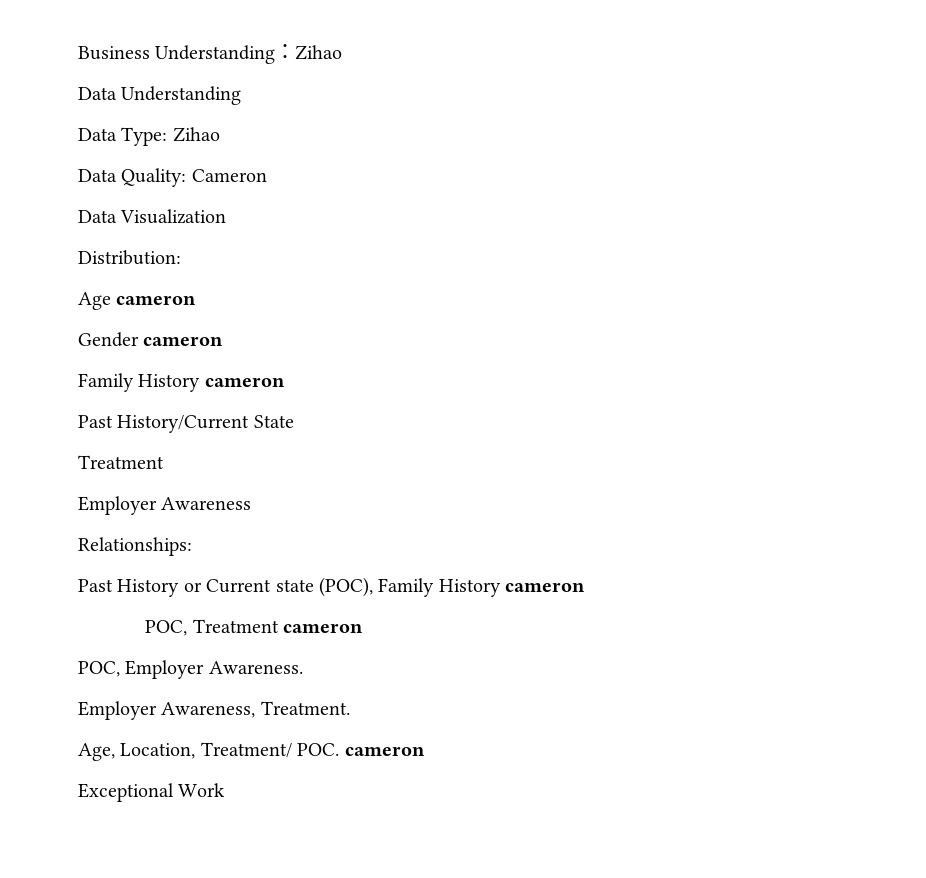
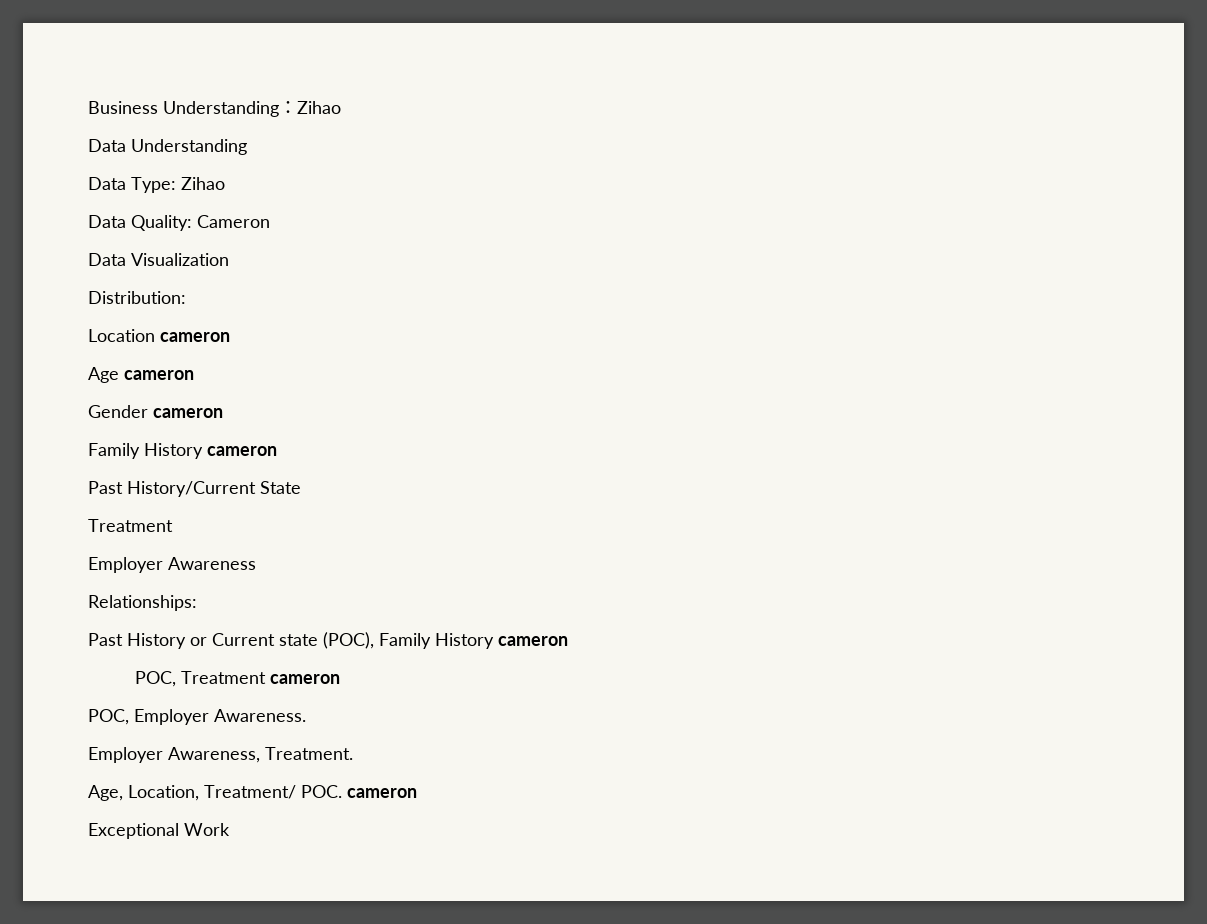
(181, 257) none -> [88,329,230,342] // Location cameron

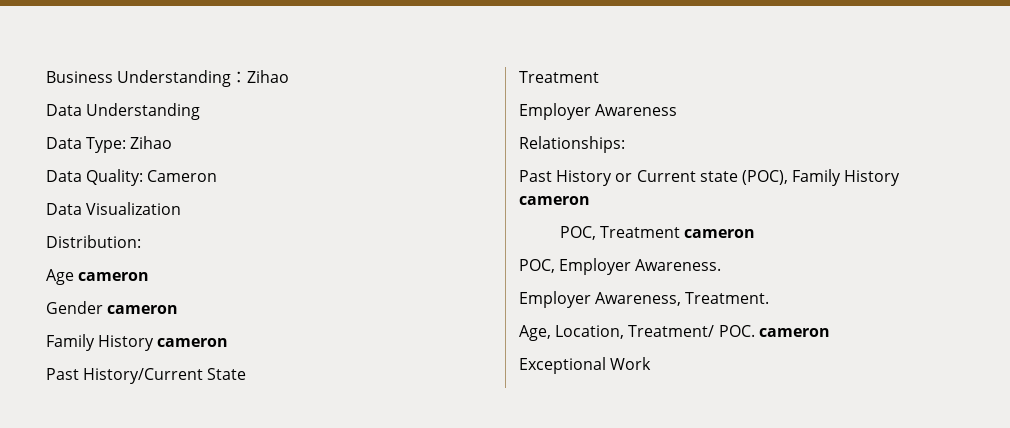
[88,329,230,342] // Location cameron -> (141, 241) none

